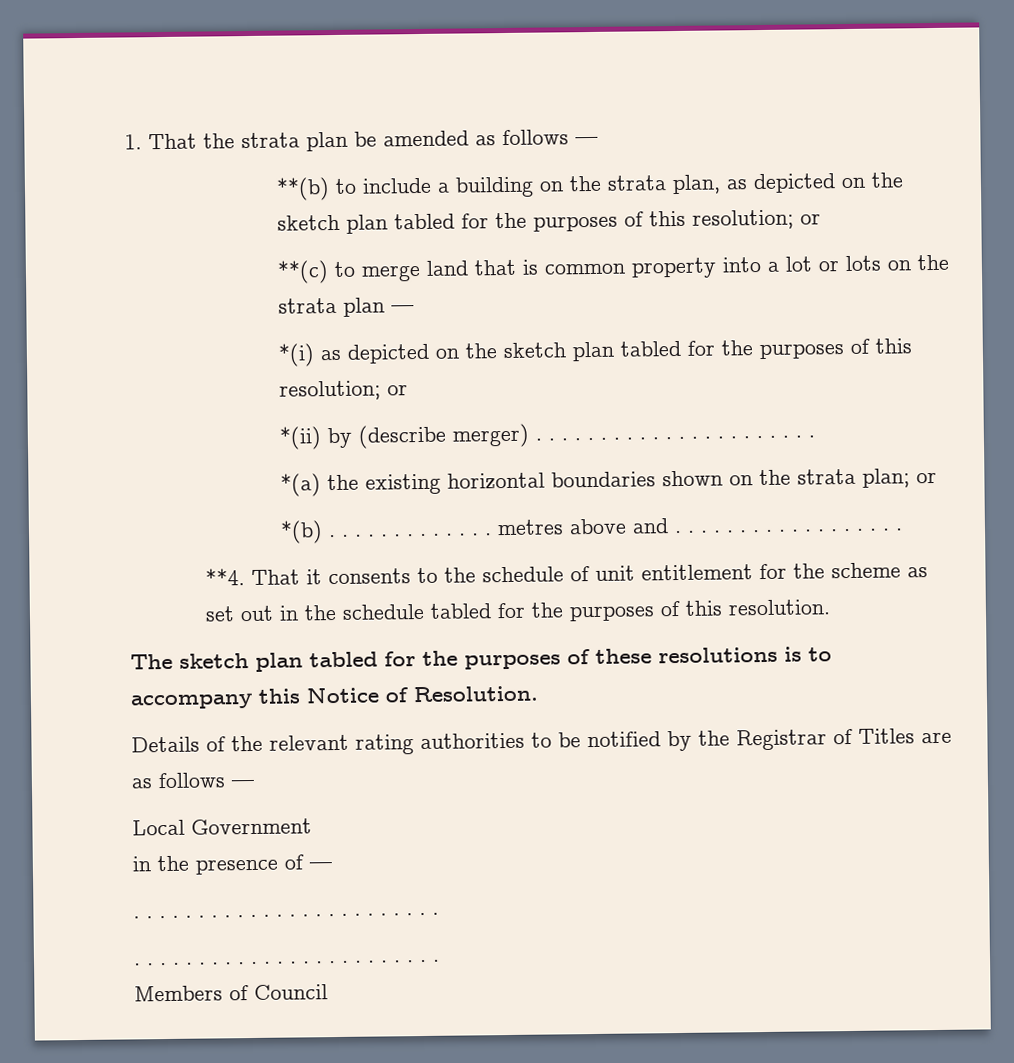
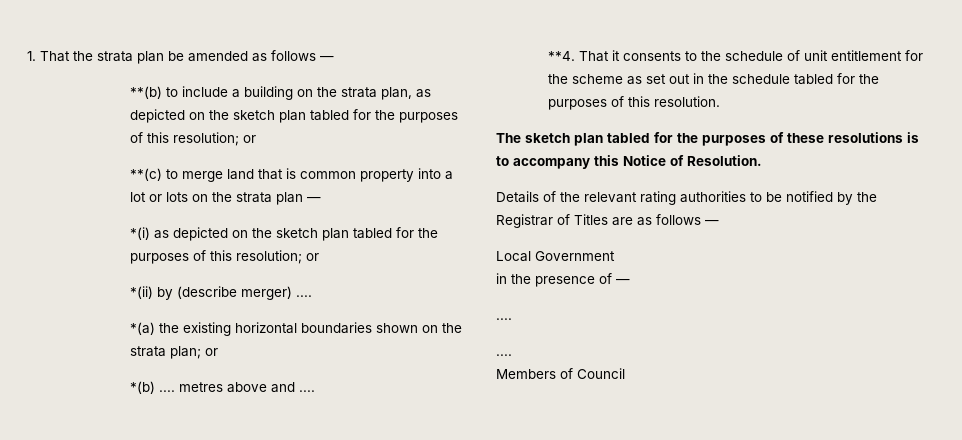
[535,435,816,441] . . . . . . . . . . . . . . . . . . . . . . -> [296,295,313,297] ....
[329,518,904,538] . . . . . . . . . . . . . metres above and . . . . . . . . . . . . . . . . . . -> [159,382,316,393] .... metres above and ....
[133,912,439,919] [134,959,440,966] . . . . . . . . . . . . . . . . . . . . . . . . // . . . . . . . . . . . . . . . . . . . . . . . . -> [496,318,512,320] [496,354,512,356] .... // ....

